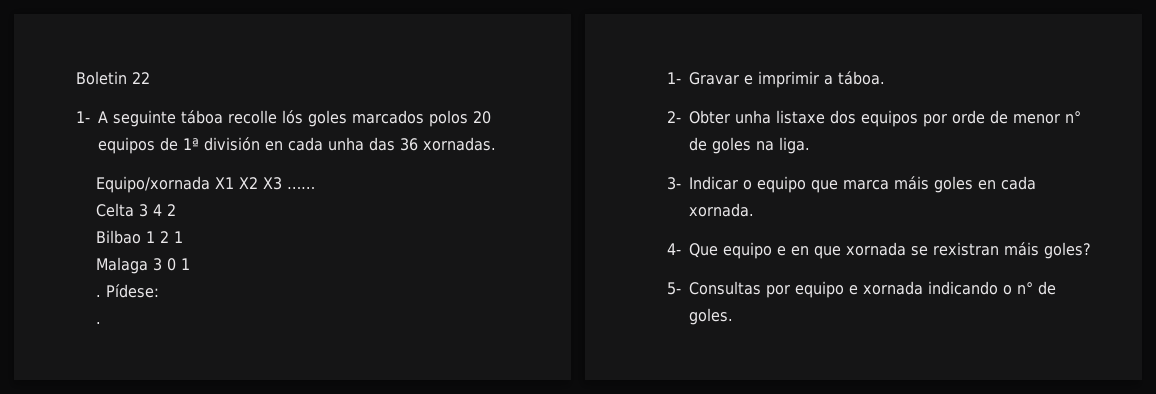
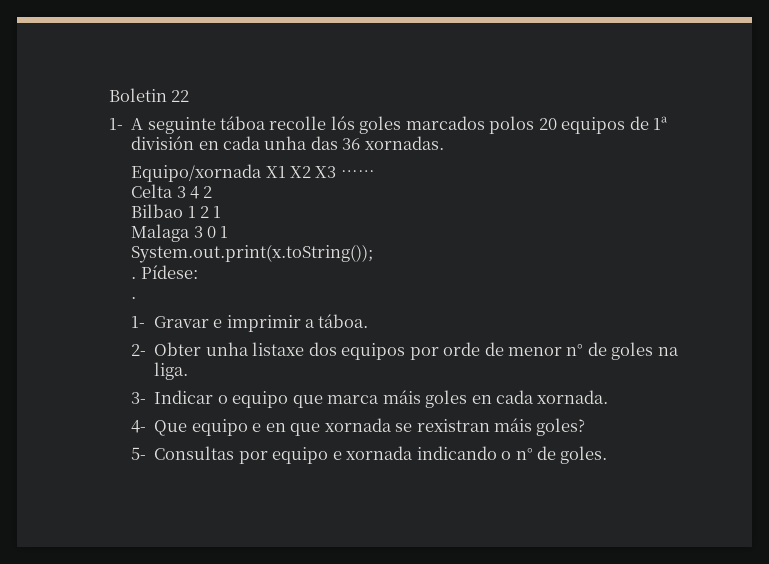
(190, 264) none -> [131,244,374,263] // System.out.print(x.toString());

